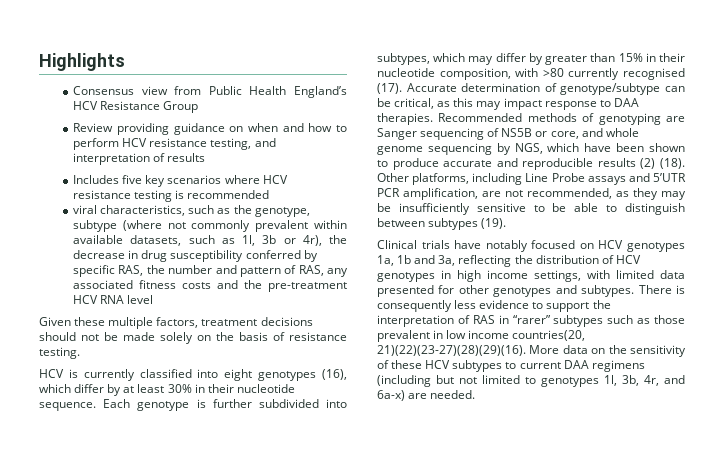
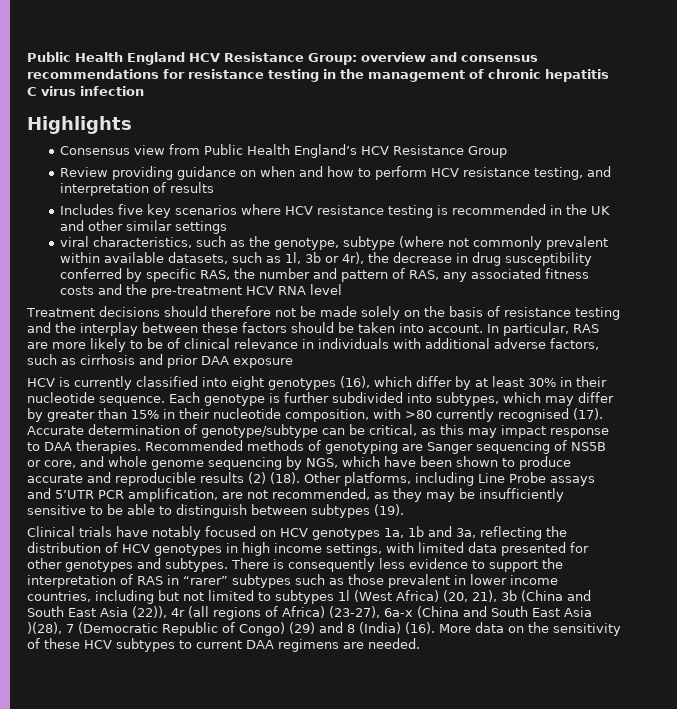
(39, 62) none -> [27,52,538,65] [27,69,609,82] [27,86,144,96] Public Health England HCV Resistance Group: overview and consensus recommendations for resistance testing in the management of chronic hepatitis C virus infection //
(270, 194) none -> [550,204,611,215] [60,220,228,234] in the UK and other similar settings
[39,317,258,329] Given these multiple factors, treatment -> [26,308,95,317] Treatment
(76, 336) none -> [210,306,271,317] therefore
[39,347,80,359] testing. -> [574,307,620,320] [27,322,599,336] [27,338,599,352] [27,354,293,368] testing and the interplay between these factors should be taken into account. In particular, RAS are more likely to be of clinical relevance in individuals with additional adverse factors, such as cirrhosis and prior DAA exposure
[446,330,586,341] [377,345,526,356] low income countries(20, 21)(22)(23-27)(28)(29)(16). -> [470,574,558,585] [27,590,591,604] [27,606,592,620] [27,622,435,636] lower income countries, including but not limited to subtypes 1l (West Africa) (20, 21), 3b (China and South East Asia (22)), 4r (all regions of Africa) (23-27), 6a-x (China and South East Asia )(28), 7 (Democratic Republic of Congo) (29) and 8 (India) (16).
[377,375,685,387] [377,390,405,401] (including but not limited to genotypes 1l, 3b, 4r, and 6a-x) -> (339, 645) none

